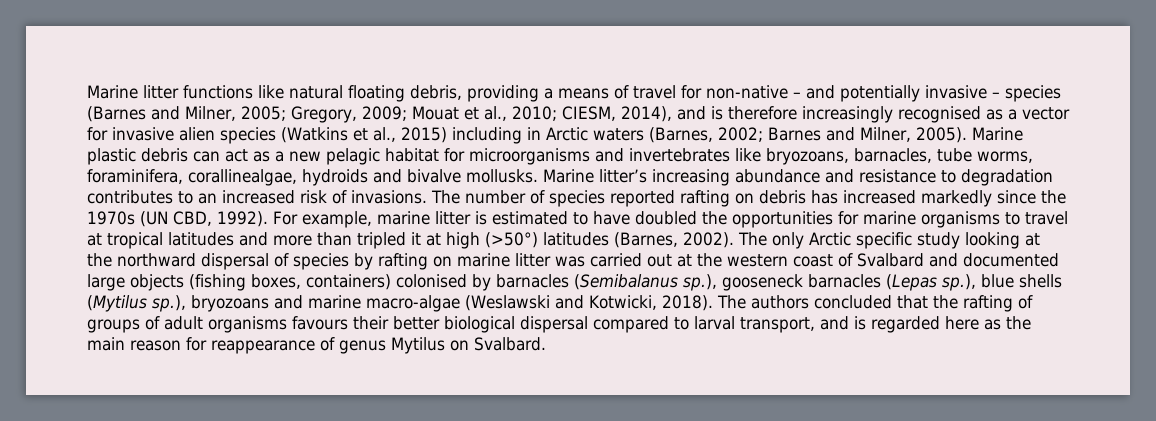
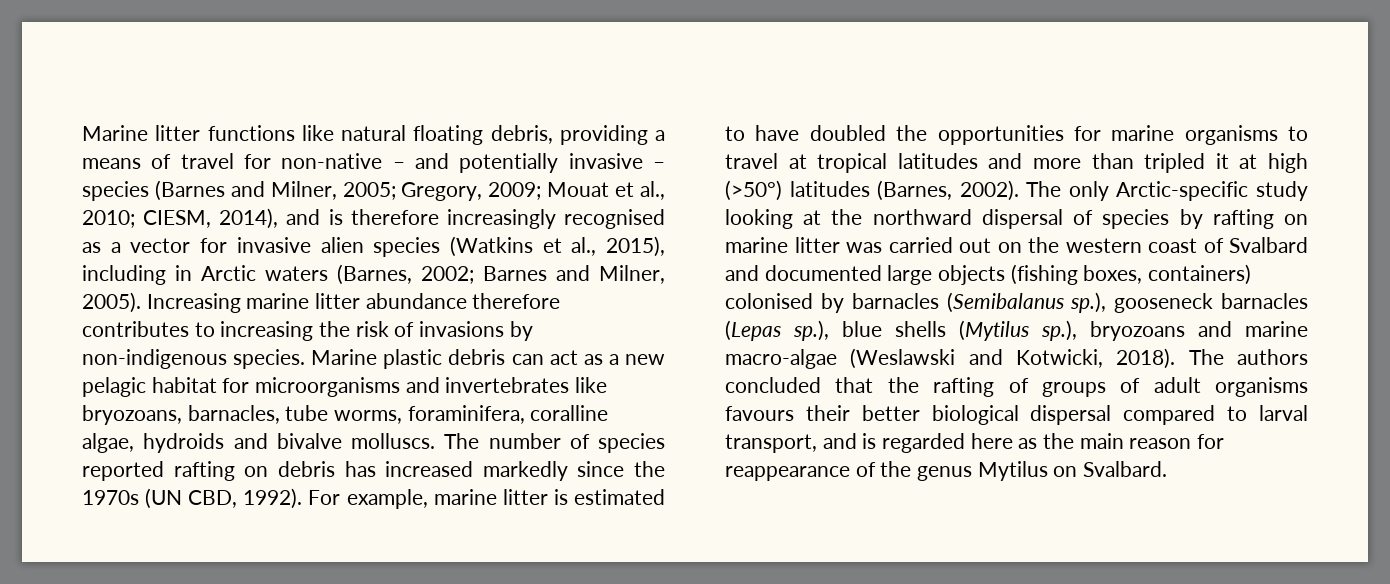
[400,127,447,143] 2015) -> [606,236,665,257] 2015),
(967, 135) none -> [146,293,561,313] [82,321,533,341] [82,349,306,369] Increasing marine litter abundance therefore contributes to increasing the risk of invasions by non-indigenous species.
[188,169,297,186] corallinealgae, -> [530,405,609,421] [82,433,134,453] coralline algae,
[466,169,1053,186] [87,190,427,204] mollusks. Marine litter’s increasing abundance and resistance to degradation contributes to an increased risk of invasions. -> [351,433,435,449] molluscs.
[809,232,912,249] Arctic specific -> [1116,181,1249,201] Arctic-specific
[677,254,692,267] at -> [997,242,1022,253] on
(335, 344) none -> [880,461,912,477] the

